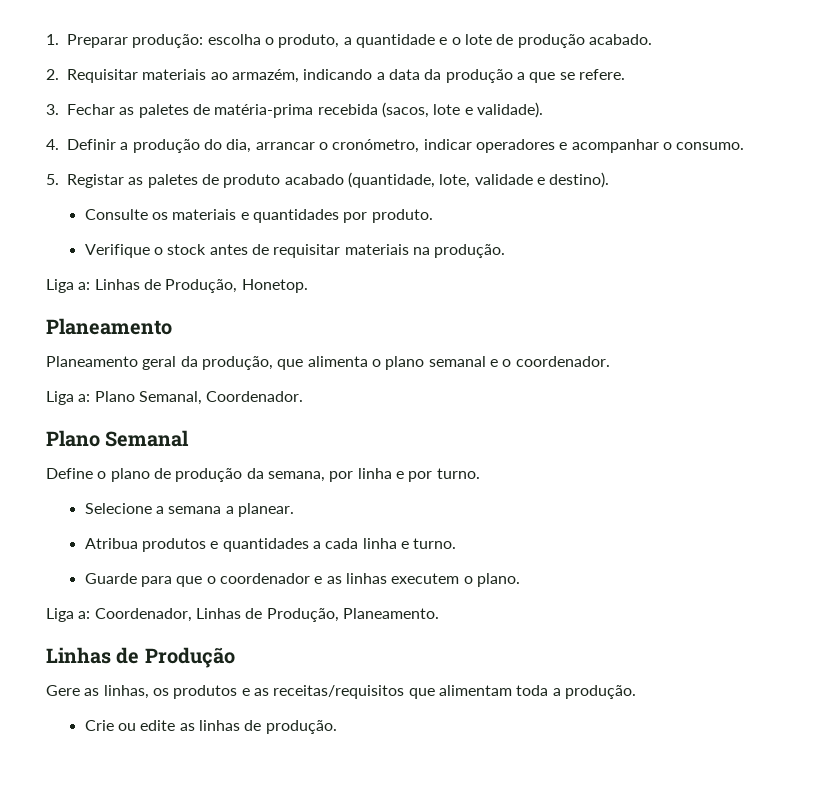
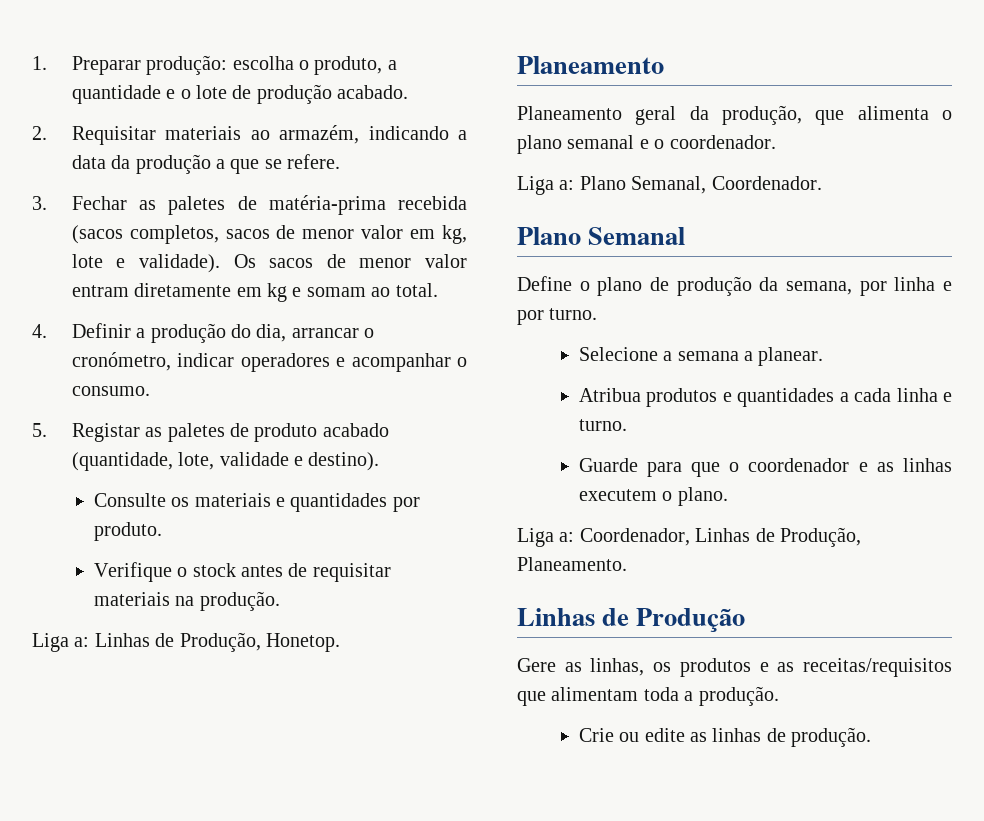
[382,102,544,118] (sacos, lote e validade). -> [71,225,468,244] [71,254,467,273] [71,283,438,302] (sacos completos, sacos de menor valor em kg, lote e validade). Os sacos de menor valor entram diretamente em kg e somam ao total.

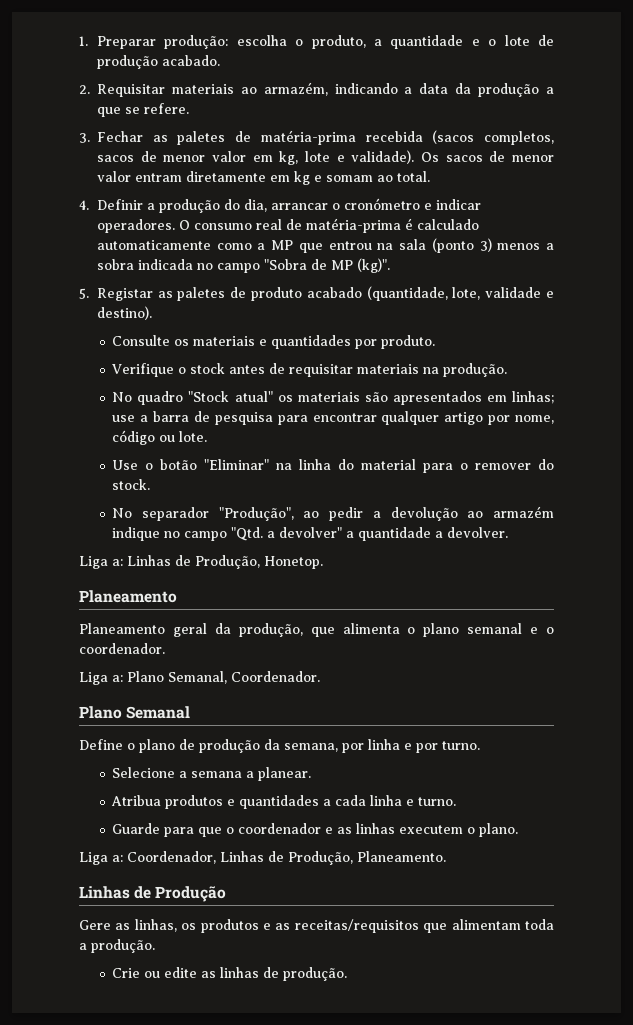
[71,352,467,372] [71,386,150,396] cronómetro, indicar operadores e acompanhar o consumo. -> [343,198,481,210] [96,218,479,233] [96,238,555,253] [96,258,390,273] cronómetro e indicar operadores. O consumo real de matéria-prima é calculado automaticamente como a MP que entrou na sala (ponto 3) menos a sobra indicada no campo "Sobra de MP (kg)".
(280, 601) none -> [112,391,554,405] [112,411,554,425] [112,430,208,445] [112,459,554,473] [112,479,151,490] [112,506,554,521] [112,527,509,541] // No quadro "Stock atual" os materiais são apresentados em linhas; use a barra de pesquisa para encontrar qualquer artigo por nome, código ou lote. // Use o botão "Eliminar" na linha do material para o remover do stock. // No separador "Produção", ao pedir a devolução ao armazém indique no campo "Qtd. a devolver" a quantidade a devolver.

